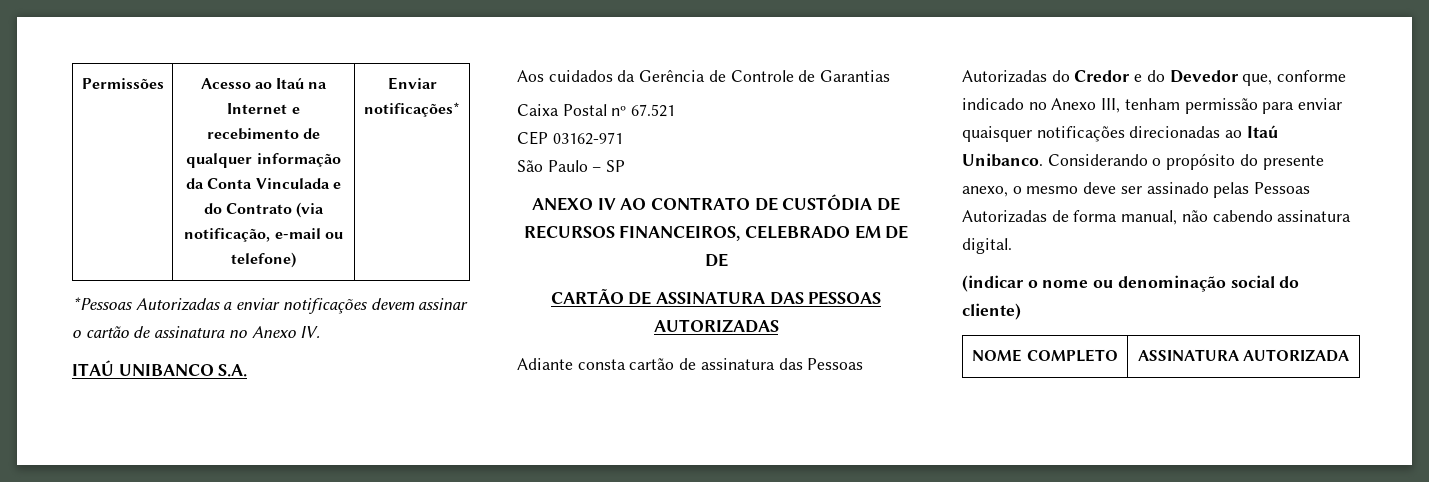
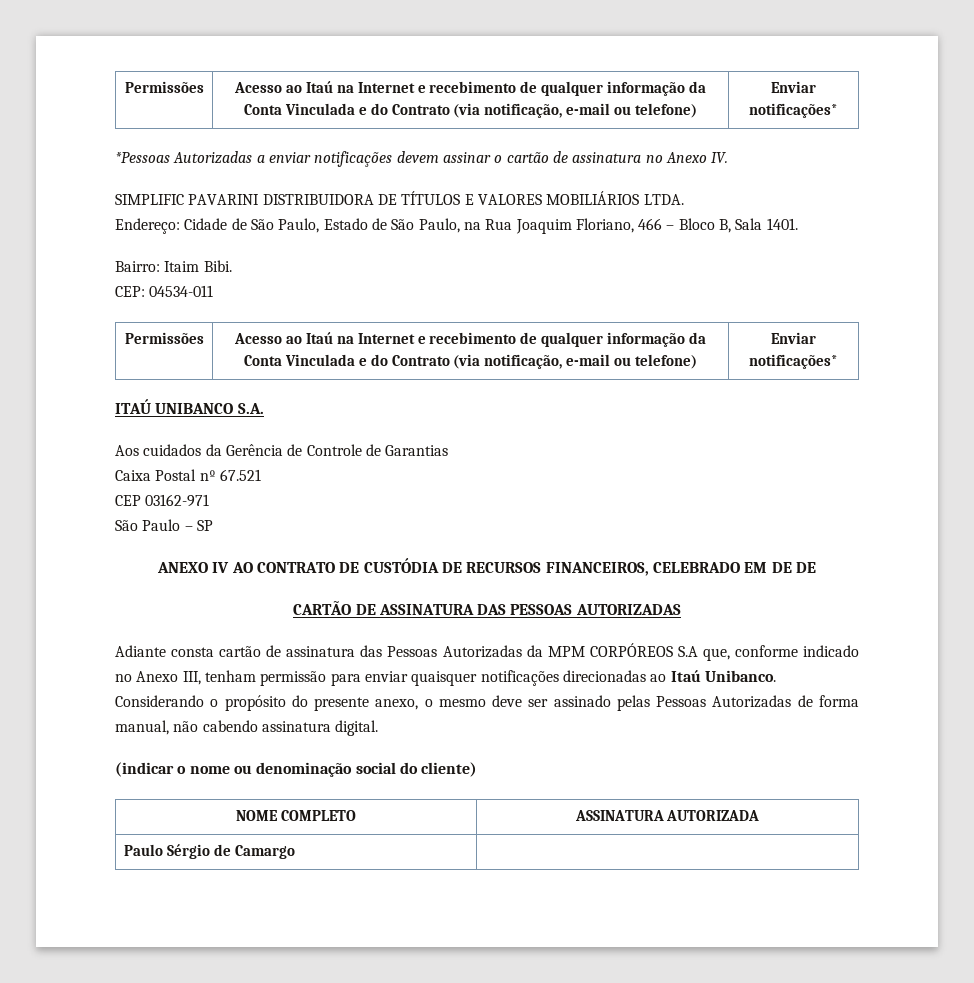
(321, 332) none -> [115,191,684,205] [115,218,798,234] [115,260,232,272] [115,285,214,297] [124,332,204,344] [233,332,707,347] [243,354,698,369] [771,332,816,344] [749,354,838,369] // SIMPLIFIC PAVARINI DISTRIBUIDORA DE TÍTULOS E VALORES MOBILIÁRIOS LTDA. // Endereço: Cidade de São Paulo, Estado de São Paulo, na Rua Joaquim Floriano, 466 – Bloco B, Sala 1401. // Bairro: Itaim Bibi. // CEP: 04534-011 // Permissões | Acesso ao Itaú na Internet e recebimento de qualquer informação da Conta Vinculada e do Contrato (via notificação, e-mail ou telefone) | Enviar notificações*
[1051,70,1239,83] do Credor e do Devedor -> [526,643,698,657] da MPM CORPÓREOS S.A
(1350, 355) none -> [123,844,295,859] // Paulo Sérgio de Camargo |

